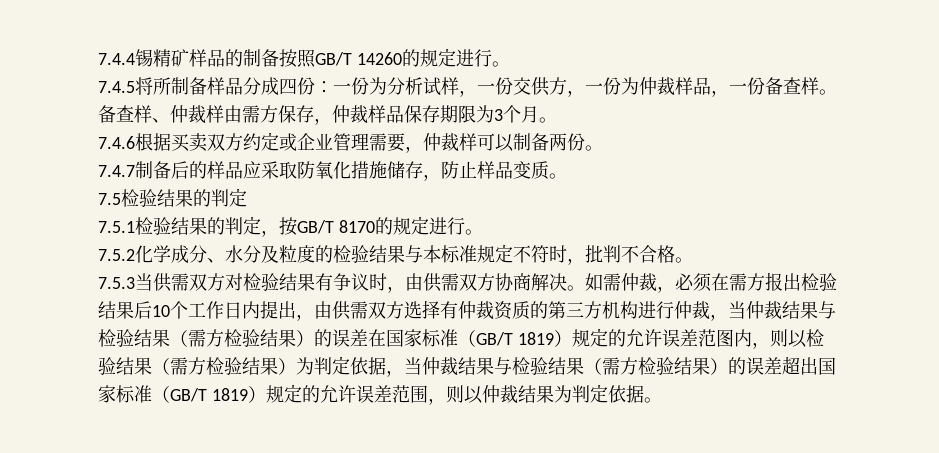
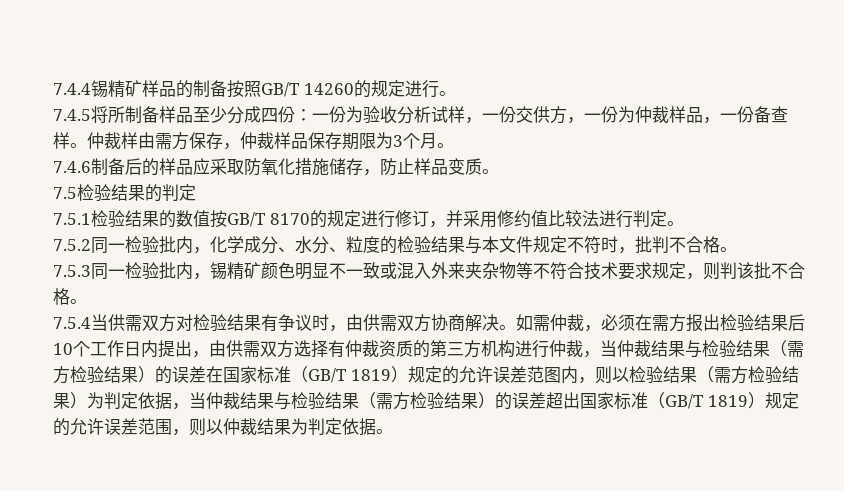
(243, 86) none -> [193,106,227,123] 至少
(387, 86) none -> [363,106,397,124] 验收
[98,105,170,123] 备查样、 -> (87, 145) none
[135,132,603,153] [98,165,135,177] 根据买卖双方约定或企业管理需要，仲裁样可以制备两份。 // 7.4.7 -> (91, 167) none
[225,216,279,237] 判定， -> [176,210,210,227] 数值
[464,229,483,235] [98,249,135,261] 。 // 7.5.2 -> [394,210,684,228] [53,236,210,254] 修订，并采用修约值比较法进行判定。 // 7.5.2同一检验批内，
[261,245,279,263] 及 -> [329,247,346,252] 、
[441,245,477,263] 标准 -> [499,236,533,253] 文件
(135, 283) none -> [91,262,805,280] [53,288,87,305] [53,317,91,329] 同一检验批内，锡精矿颜色明显不一致或混入外来夹杂物等不符合技术要求规定，则判该批不合格。 // 7.5.4

